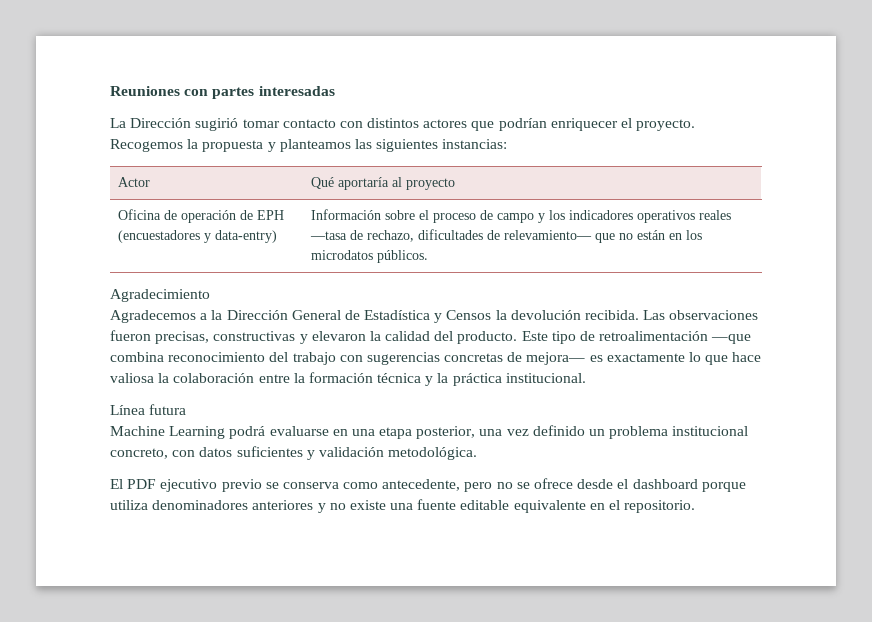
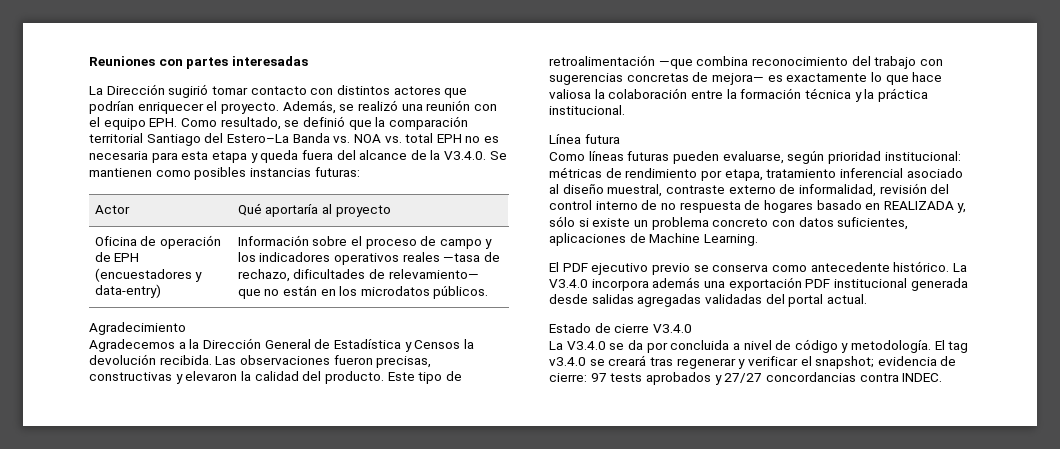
[110,139,508,152] Recogemos la propuesta y planteamos las siguientes instancias: -> [282,100,497,114] [89,116,468,130] [89,133,500,146] [89,150,507,163] [89,167,360,180] Además, se realizó una reunión con el equipo EPH. Como resultado, se definió que la comparación territorial Santiago del Estero–La Banda vs. NOA vs. total EPH no es necesaria para esta etapa y queda fuera del alcance de la V3.4.0. Se mantienen como posibles instancias futuras:
[110,425,749,439] [110,446,478,460] Machine Learning podrá evaluarse en una etapa posterior, una vez definido un problema institucional concreto, con datos suficientes y validación metodológica. -> [549,151,961,164] [549,167,963,181] [549,183,950,197] [549,200,967,213] [549,216,909,230] [549,233,758,246] Como líneas futuras pueden evaluarse, según prioridad institucional: métricas de rendimiento por etapa, tratamiento inferencial asociado al diseño muestral, contraste externo de informalidad, revisión del control interno de no respuesta de hogares basado en REALIZADA y, sólo si existe un problema concreto con datos suficientes, aplicaciones de Machine Learning.
[382,478,746,492] [110,499,696,513] antecedente, pero no se ofrece desde el dashboard porque utiliza denominadores anteriores y no existe una fuente editable equivalente en el repositorio. -> [810,261,967,272] [549,277,968,291] [549,294,867,307] [549,323,692,333] [549,339,969,353] [549,355,957,369] [549,372,943,385] antecedente histórico. La V3.4.0 incorpora además una exportación PDF institucional generada desde salidas agregadas validadas del portal actual. // Estado de cierre V3.4.0 // La V3.4.0 se da por concluida a nivel de código y metodología. El tag v3.4.0 se creará tras regenerar y verificar el snapshot; evidencia de cierre: 97 tests aprobados y 27/27 concordancias contra INDEC.

